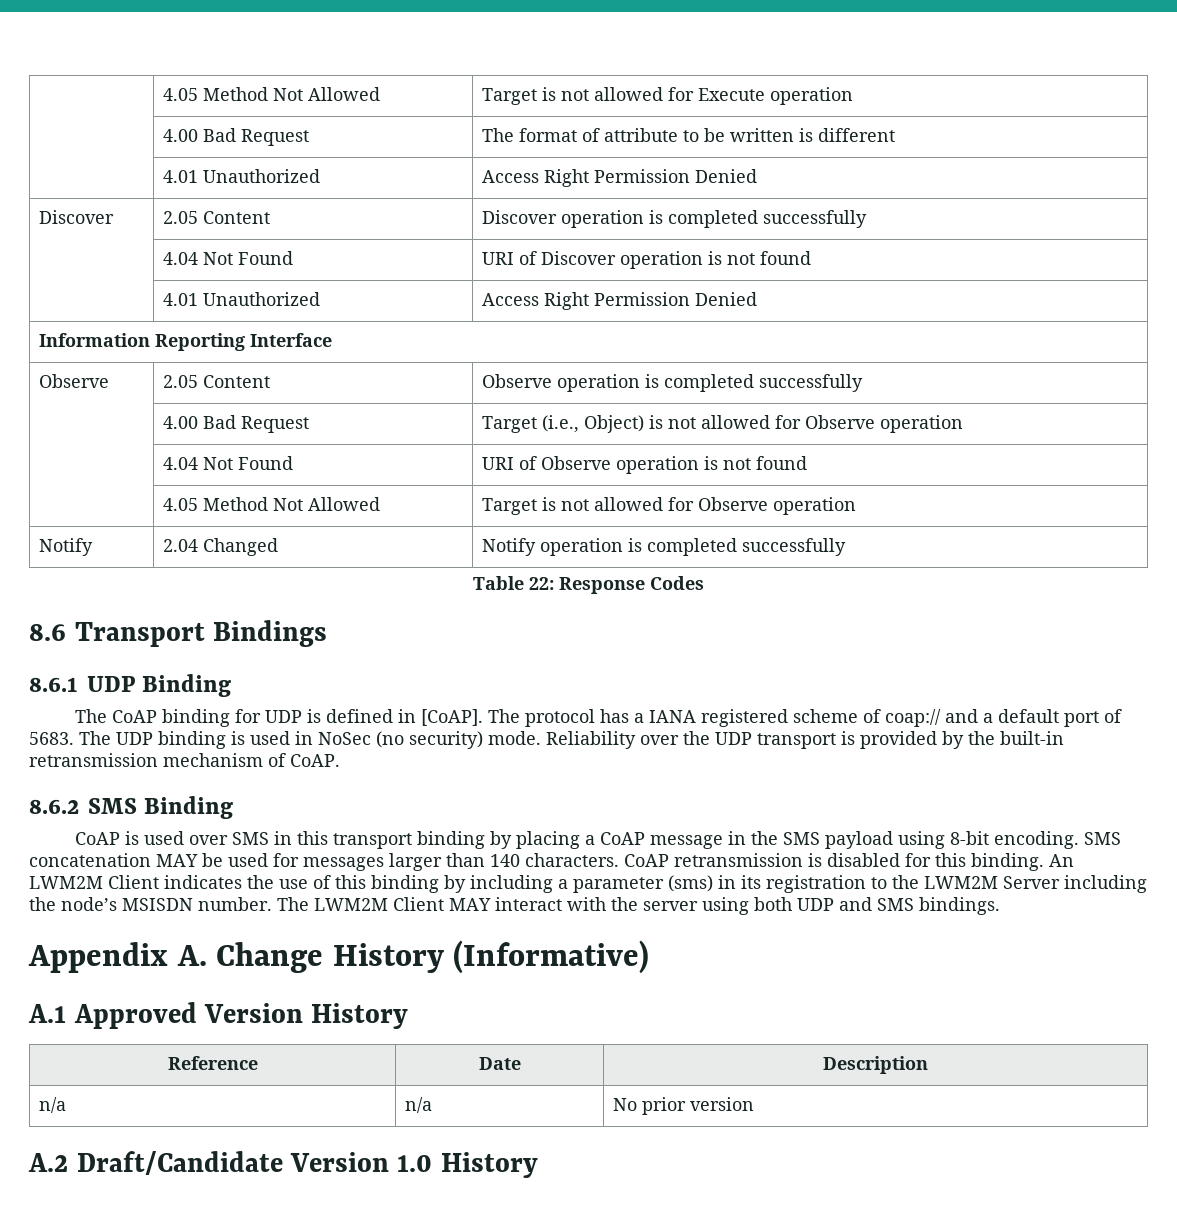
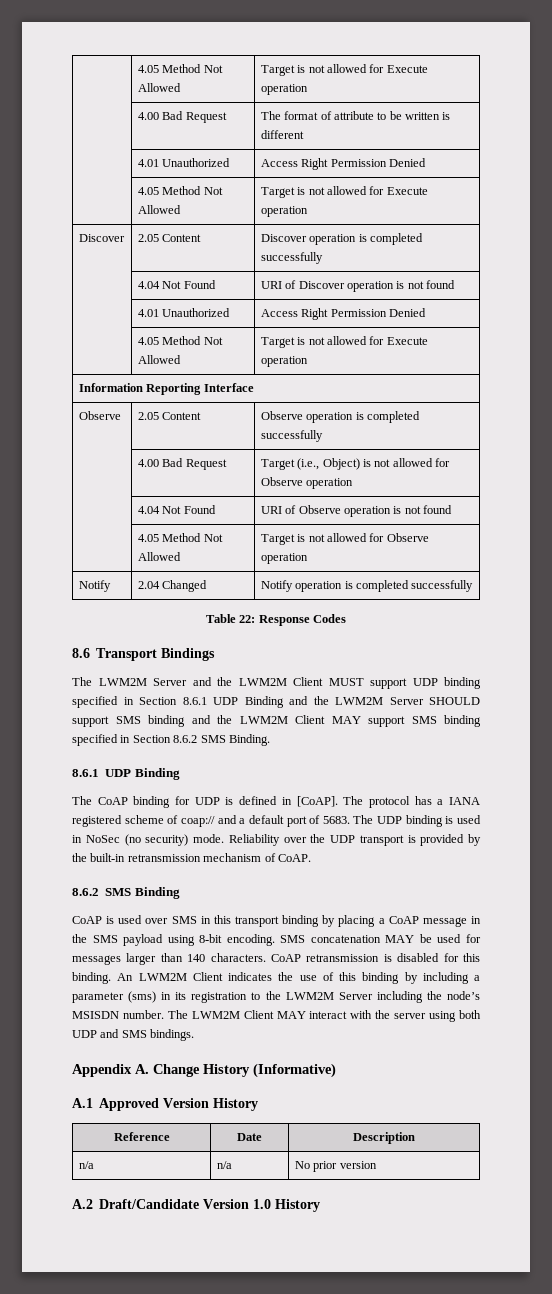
(757, 176) none -> [137,186,223,195] [137,205,181,214] [260,186,428,198] [260,206,308,217] // | 4.05 Method Not Allowed | Target is not allowed for Execute operation
(757, 299) none -> [137,336,223,345] [137,355,181,364] [260,336,428,348] [260,356,308,367] // | 4.05 Method Not Allowed | Target is not allowed for Execute operation
(328, 633) none -> [72,677,481,689] [72,696,480,708] [72,715,481,727] [72,734,270,746] // The LWM2M Server and the LWM2M Client MUST support UDP binding specified in Section 8.6.1 UDP Binding and the LWM2M Server SHOULD support SMS binding and the LWM2M Client MAY support SMS binding specified in Section 8.6.2 SMS Binding.

